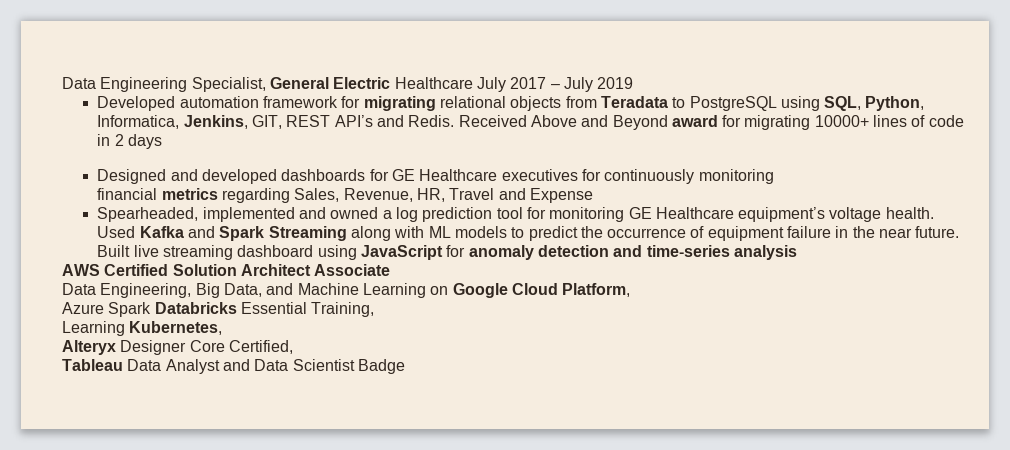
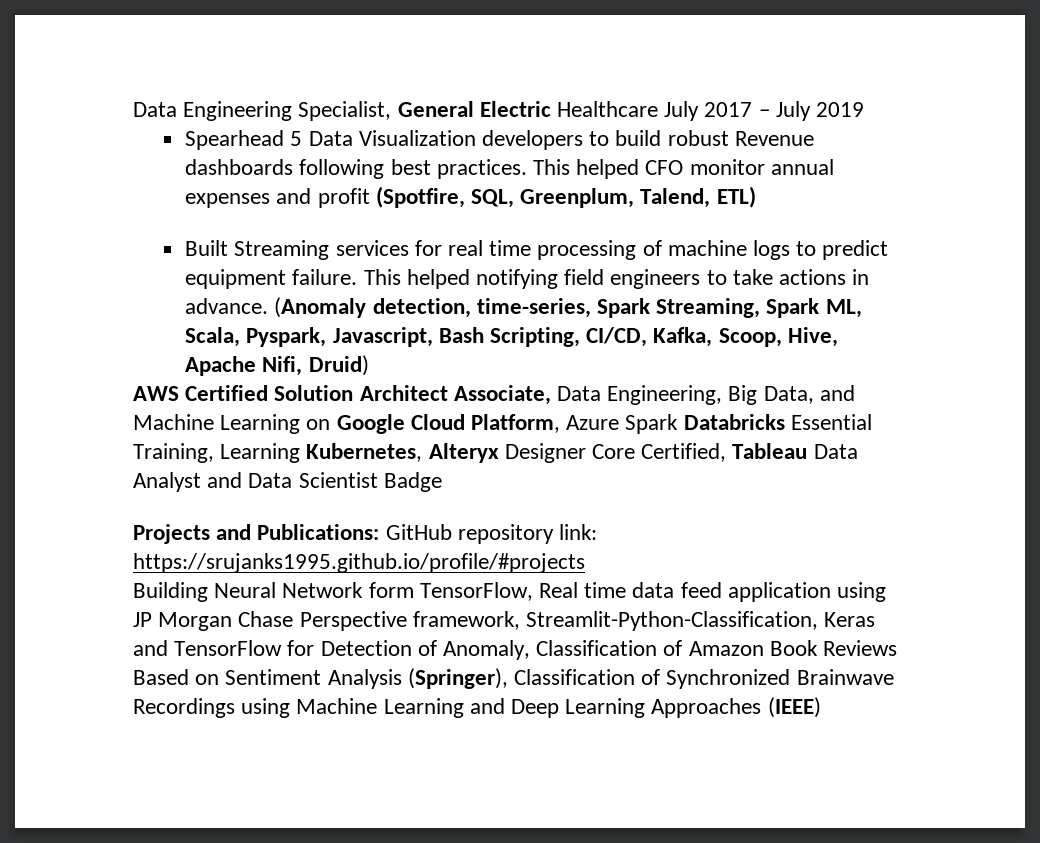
[97,96,925,111] [97,115,964,130] [97,134,162,149] [97,169,774,184] [97,188,593,203] [97,207,934,222] [97,226,960,241] [97,245,797,260] Developed automation framework for migrating relational objects from Teradata to PostgreSQL using SQL, Python, Informatica, Jenkins, GIT, REST API’s and Redis. Received Above and Beyond award for migrating 10000+ lines of code in 2 days // Designed and developed dashboards for GE Healthcare executives for continuously monitoring // financial metrics regarding Sales, Revenue, HR, Travel and Expense // Spearheaded, implemented and owned a log prediction tool for monitoring GE Healthcare equipment’s voltage health. Used Kafka and Spark Streaming along with ML models to predict the occurrence of equipment failure in the near future. Built live streaming dashboard using JavaScript for anomaly detection and time-series analysis -> [185,130,814,150] [185,159,834,179] [185,186,756,208] [185,240,889,260] [185,269,870,289] [185,297,862,318] [185,327,838,347] [185,355,369,376] Spearhead 5 Data Visualization developers to build robust Revenue dashboards following best practices. This helped CFO monitor annual expenses and profit (Spotfire, SQL, Greenplum, Talend, ETL) // Built Streaming services for real time processing of machine logs to predict equipment failure. This helped notifying field engineers to take actions in advance. (Anomaly detection, time-series, Spark Streaming, Spark ML, Scala, Pyspark, Javascript, Bash Scripting, CI/CD, Kafka, Scoop, Hive, Apache Nifi, Druid)
[314,264,391,276] Associate // -> [453,385,551,405] Associate,
(631, 290) // -> (561, 423) none
(375, 309) // -> (214, 453) none
(223, 328) // -> (423, 452) none
(293, 347) // -> (727, 452) none
(405, 366) none -> [133,524,598,544] [133,553,585,573] [133,582,887,602] [133,611,876,631] [133,640,898,660] [133,668,894,689] [133,697,821,718] // Projects and Publications: GitHub repository link: https://srujanks1995.github.io/profile/#projects // Building Neural Network form TensorFlow, Real time data feed application using JP Morgan Chase Perspective framework, Streamlit-Python-Classification, Keras and TensorFlow for Detection of Anomaly, Classification of Amazon Book Reviews Based on Sentiment Analysis (Springer), Classification of Synchronized Brainwave Recordings using Machine Learning and Deep Learning Approaches (IEEE)

